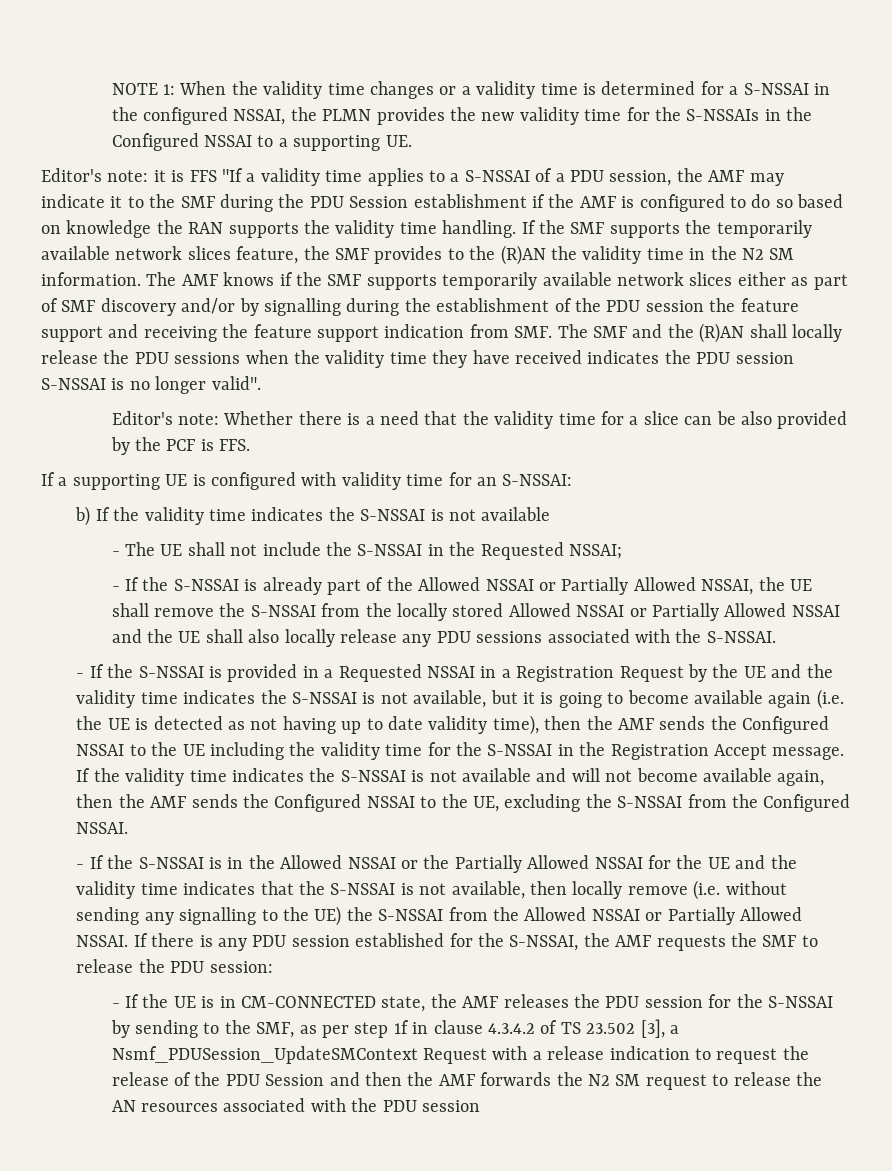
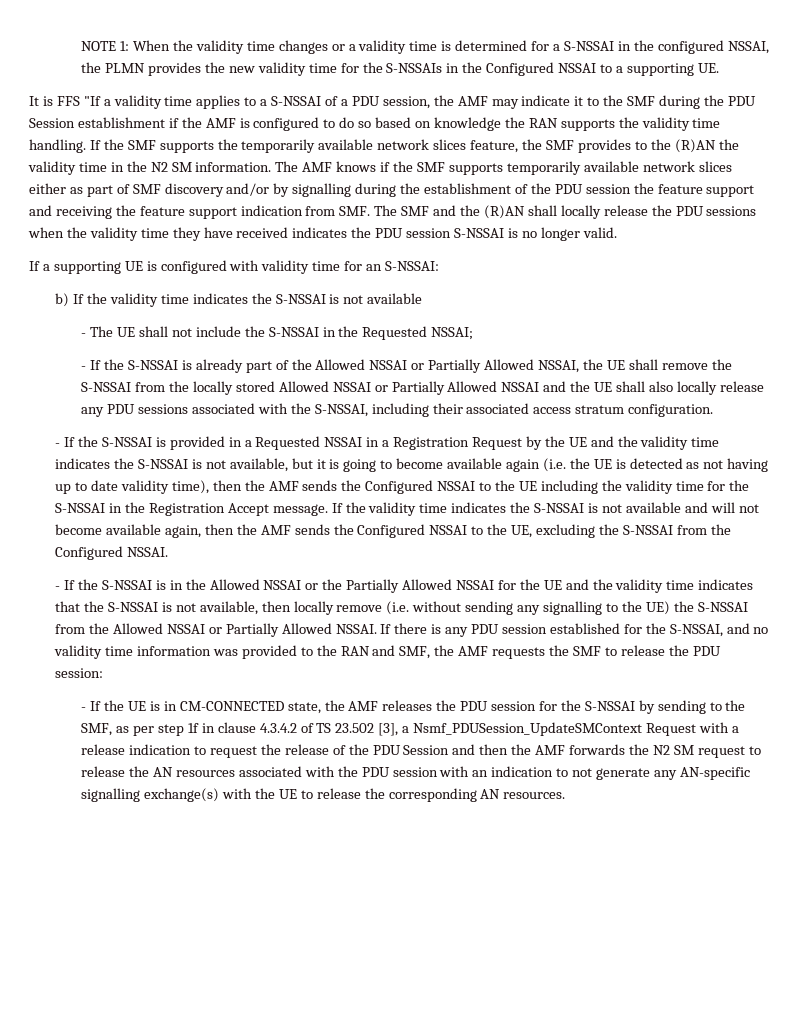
[41,168,166,182] Editor's note: it -> [29,96,39,106] It
[211,376,261,390] [111,411,848,429] [110,437,251,455] valid". // Editor's note: Whether there is a need that the validity time for a slice can be also provided by the PCF is FFS. -> [582,227,617,238] valid.
[706,631,776,643] S-NSSAI. -> [314,403,714,417] S-NSSAI, including their associated access stratum configuration.
(579, 943) none -> [726,623,769,634] [54,645,431,659] and no validity time information was provided to the RAN and SMF,
(481, 1106) none -> [439,766,750,780] [81,788,566,802] with an indication to not generate any AN-specific signalling exchange(s) with the UE to release the corresponding AN resources.

